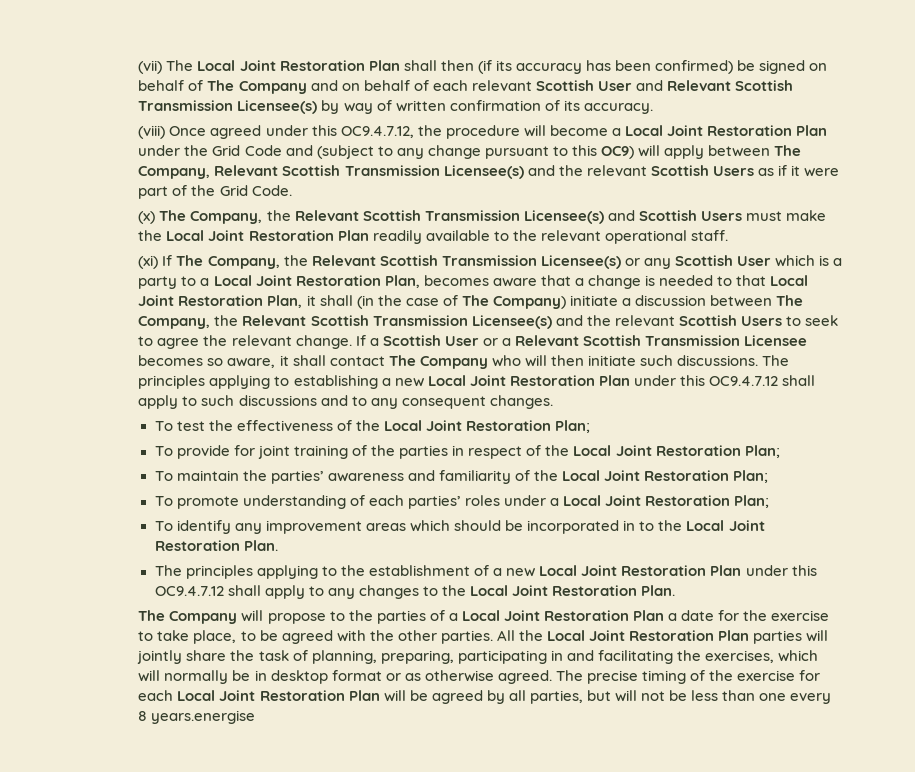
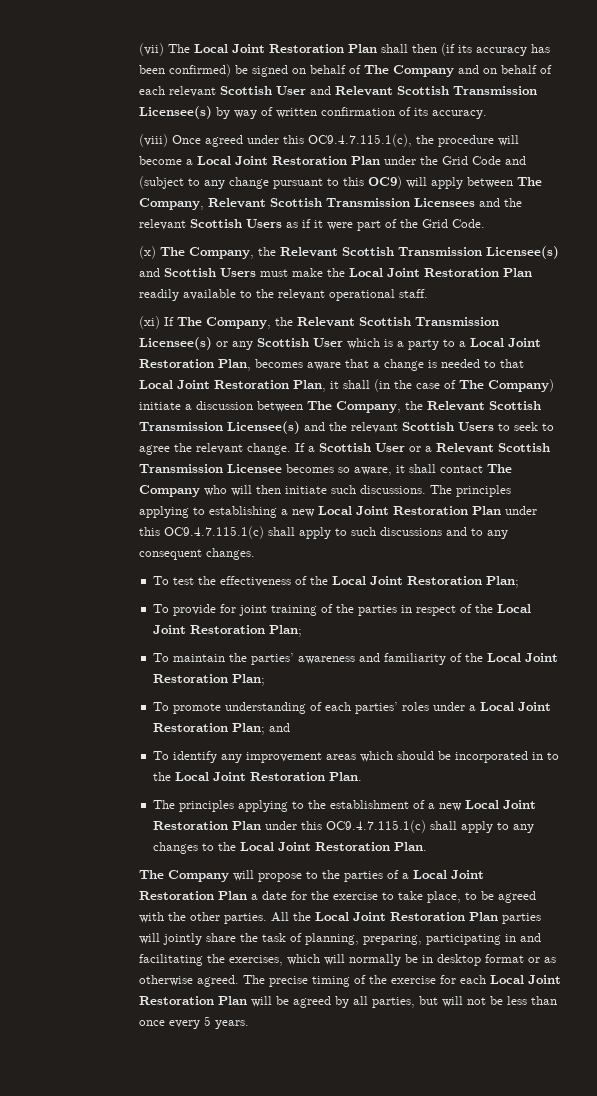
[340,126,414,138] OC9.4.7.12, -> [307,134,412,147] OC9.4.7.115.1(c),
[443,165,524,179] Licensee(s) -> [413,198,475,207] Licensees
[708,376,778,386] OC9.4.7.12 -> [163,526,264,539] OC9.4.7.115.1(c)
(770, 501) none -> [268,723,290,732] and
[154,586,224,596] OC9.4.7.12 -> [325,820,426,833] OC9.4.7.115.1(c)
[759,693,832,704] [138,710,256,724] one every 8 years.energise -> [138,1016,249,1029] once every 5 years.

